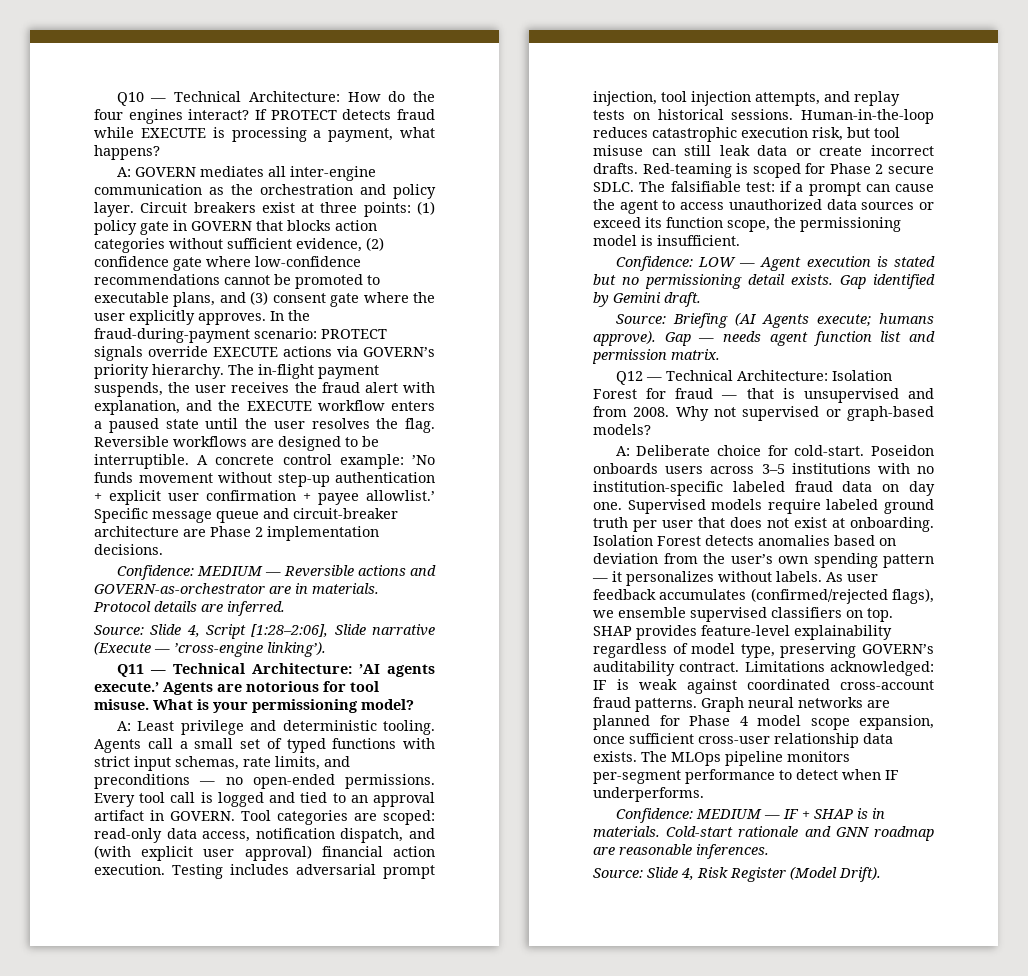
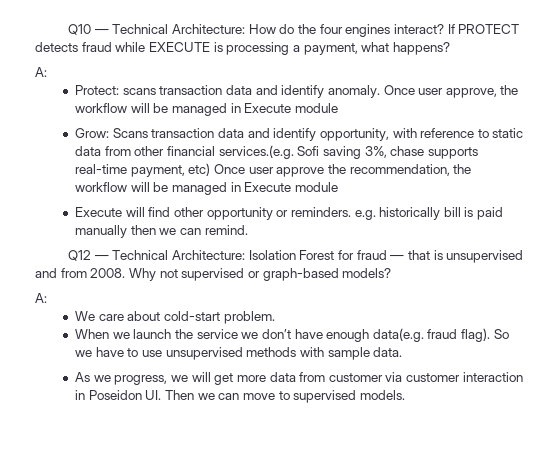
[134,166,376,181] [94,184,436,199] [94,201,435,217] [94,220,377,235] [94,237,384,253] [94,256,361,271] [94,274,380,289] [94,291,435,307] [94,310,310,325] [94,328,387,343] [94,346,435,361] [94,364,379,379] [94,382,435,397] [94,400,435,415] [94,418,435,433] [94,436,379,451] [94,454,435,469] [94,472,435,487] [94,490,435,505] [94,508,398,523] [94,526,379,541] [94,544,163,555] [116,565,436,580] [94,583,379,594] [93,601,285,616] [94,624,435,639] [94,641,326,657] [116,663,435,677] [94,681,379,695] [94,699,414,713] [116,720,435,735] [94,738,435,753] [94,756,350,771] [94,774,435,789] [94,792,436,807] [94,810,435,825] [94,828,435,843] [94,845,435,861] [94,864,435,879] [593,91,900,106] [593,109,934,124] [593,127,900,142] [593,145,934,156] [593,163,934,178] [593,181,934,196] [593,199,934,214] [593,217,901,232] [593,235,740,246] [615,256,935,271] [593,274,935,289] [593,292,701,307] [615,312,934,328] [593,331,935,346] [592,349,720,364] GOVERN mediates all inter-engine communication as the orchestration and policy layer. Circuit breakers exist at three points: (1) policy gate in GOVERN that blocks action categories without sufficient evidence, (2) confidence gate where low-confidence recommendations cannot be promoted to executable plans, and (3) consent gate where the user explicitly approves. In the fraud-during-payment scenario: PROTECT signals override EXECUTE actions via GOVERN’s priority hierarchy. The in-flight payment suspends, the user receives the fraud alert with explanation, and the EXECUTE workflow enters a paused state until the user resolves the flag. Reversible workflows are designed to be interruptible. A concrete control example: ’No funds movement without step-up authentication + explicit user confirmation + payee allowlist.’ Specific message queue and circuit-breaker architecture are Phase 2 implementation decisions. // Confidence: MEDIUM — Reversible actions and GOVERN-as-orchestrator are in materials. Protocol details are inferred. // Source: Slide 4, Script [1:28–2:06], Slide narrative (Execute — ’cross-engine linking’). // Q11 — Technical Architecture: ’AI agents execute.’ Agents are notorious for tool misuse. What is your permissioning model? // A: Least privilege and deterministic tooling. Agents call a small set of typed functions with strict input schemas, rate limits, and preconditions — no open-ended permissions. Every tool call is logged and tied to an approval artifact in GOVERN. Tool categories are scoped: read-only data access, notification dispatch, and (with explicit user approval) financial action execution. Testing includes adversarial prompt injection, tool injection attempts, and replay tests on historical sessions. Human-in-the-loop reduces catastrophic execution risk, but tool misuse can still leak data or create incorrect drafts. Red-teaming is scoped for Phase 2 secure SDLC. The falsifiable test: if a prompt can cause the agent to access unauthorized data sources or exceed its function scope, the permissioning model is insufficient. // Confidence: LOW — Agent execution is stated but no permissioning detail exists. Gap identified by Gemini draft. // Source: Briefing (AI Agents execute; humans approve). Gap — needs agent function list and permission matrix. -> [75,85,519,98] [75,103,338,116] [75,128,524,141] [75,145,478,159] [75,163,472,177] [75,182,338,195] [75,207,504,220] [75,225,248,238] // Protect: scans transaction data and identify anomaly. Once user approve, the workflow will be managed in Execute module // Grow: Scans transaction data and identify opportunity, with reference to static data from other financial services.(e.g. Sofi saving 3%, chase supports real-time payment, etc) Once user approve the recommendation, the workflow will be managed in Execute module // Execute will find other opportunity or reminders. e.g. historically bill is paid manually then we can remind.
[636,445,934,456] [593,463,934,474] [593,481,935,496] [593,499,934,514] [593,517,934,532] [593,535,896,546] [593,553,934,568] [592,571,878,586] [593,588,934,604] [593,607,893,622] [593,625,892,640] [593,643,934,658] [593,661,934,676] [593,679,934,694] [593,697,890,712] [593,715,934,730] [593,733,893,748] [593,751,850,766] [593,769,899,784] [593,787,704,802] [615,808,885,823] [593,826,934,841] [593,844,769,859] [593,866,881,882] Deliberate choice for cold-start. Poseidon onboards users across 3–5 institutions with no institution-specific labeled fraud data on day one. Supervised models require labeled ground truth per user that does not exist at onboarding. Isolation Forest detects anomalies based on deviation from the user’s own spending pattern — it personalizes without labels. As user feedback accumulates (confirmed/rejected flags), we ensemble supervised classifiers on top. SHAP provides feature-level explainability regardless of model type, preserving GOVERN’s auditability contract. Limitations acknowledged: IF is weak against coordinated cross-account fraud patterns. Graph neural networks are planned for Phase 4 model scope expansion, once sufficient cross-user relationship data exists. The MLOps pipeline monitors per-segment performance to detect when IF underperforms. // Confidence: MEDIUM — IF + SHAP is in materials. Cold-start rationale and GNN roadmap are reasonable inferences. // Source: Slide 4, Risk Register (Model Drift). -> [75,311,275,324] [75,328,509,342] [75,347,403,360] [75,372,523,385] [75,390,405,403] // We care about cold-start problem. // When we launch the service we don’t have enough data(e.g. fraud flag). So we have to use unsupervised methods with sample data. // As we progress, we will get more data from customer via customer interaction in Poseidon UI. Then we can move to supervised models.

